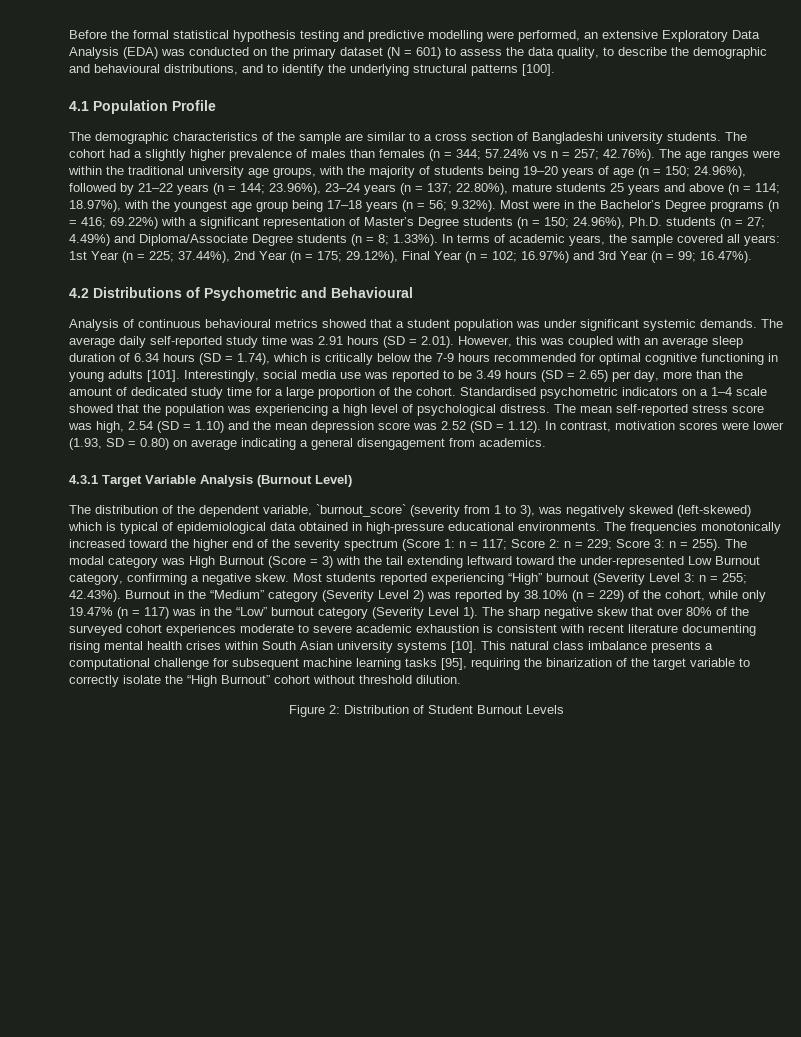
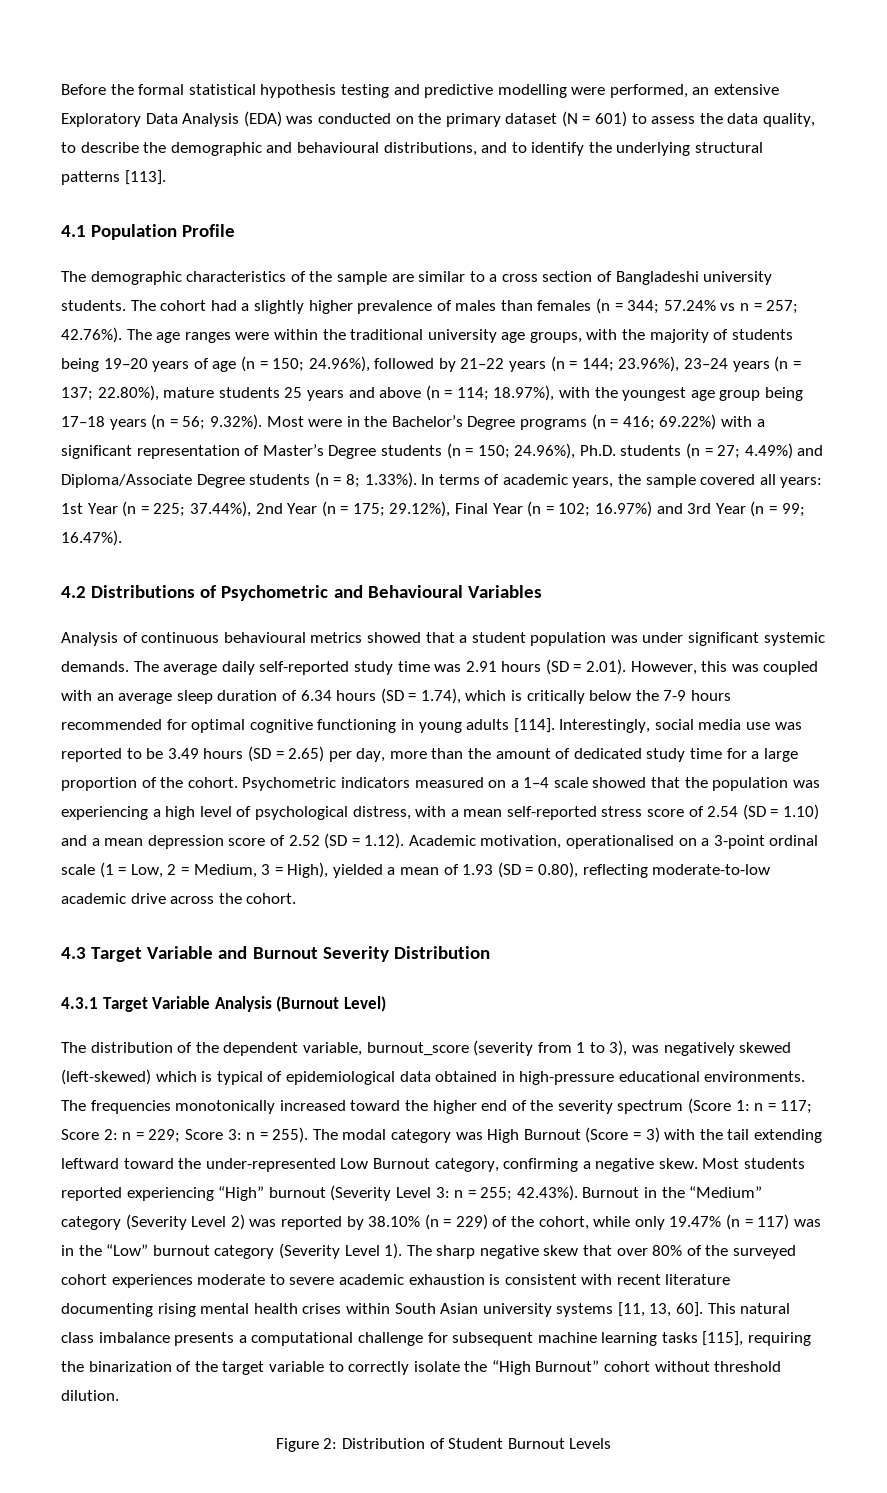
[522,64,555,76] [100]. -> [124,170,166,185] [113].
(413, 292) none -> [467,585,542,598] Variables
[147,370,180,382] [101]. -> [513,718,555,733] [114].
[460,387,678,399] Standardised psychometric indicators -> [242,777,484,791] Psychometric indicators measured
[500,404,576,413] distress. The -> [352,806,459,820] distress, with a
[68,421,124,433] was high, -> [688,806,704,817] of
[253,421,271,430] the -> [91,838,100,846] a
[413,423,437,430] was -> [269,835,285,846] of
[545,421,784,432] [69,438,546,450] In contrast, motivation scores were lower (1.93, SD = 0.80) on average indicating a general disengagement from academics. -> [408,835,819,849] [61,862,771,878] [61,893,297,904] [61,946,490,962] Academic motivation, operationalised on a 3-point ordinal scale (1 = Low, 2 = Medium, 3 = High), yielded a mean of 1.93 (SD = 0.80), reflecting moderate-to-low academic drive across the cohort. // 4.3 Target Variable and Burnout Severity Distribution
[316,504,406,517] `burnout_score` -> [366,1042,469,1056] burnout_score
[451,641,477,653] [10]. -> [617,1302,704,1317] [11, 13, 60].
[441,658,467,670] [95], -> [702,1331,744,1346] [115],

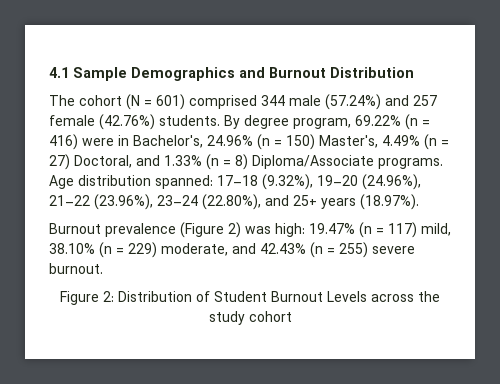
[61,84,780,98] [61,111,816,127] [61,142,764,156] [61,170,166,185] [61,224,236,240] [61,271,773,285] [61,298,799,314] [61,327,793,343] [61,356,801,372] [61,385,804,401] [61,414,765,430] [61,443,824,459] [61,472,823,488] [61,501,805,517] [61,530,122,546] [61,585,542,601] [61,632,825,646] [61,659,819,675] [61,688,732,704] [61,718,802,733] [61,746,798,762] [61,777,820,791] [61,804,820,820] [61,833,819,849] [61,862,771,878] [61,893,297,904] [61,946,490,962] [61,996,386,1012] [61,1040,792,1056] [61,1069,806,1085] [61,1098,813,1114] [61,1127,822,1143] [61,1158,806,1172] [61,1185,763,1201] [61,1214,821,1230] [61,1243,797,1259] [61,1274,731,1288] [61,1302,791,1317] [61,1331,812,1346] [61,1360,782,1375] [61,1390,119,1401] Before the formal statistical hypothesis testing and predictive modelling were performed, an extensive Exploratory Data Analysis (EDA) was conducted on the primary dataset (N = 601) to assess the data quality, to describe the demographic and behavioural distributions, and to identify the underlying structural patterns [113]. // 4.1 Population Profile // The demographic characteristics of the sample are similar to a cross section of Bangladeshi university students. The cohort had a slightly higher prevalence of males than females (n = 344; 57.24% vs n = 257; 42.76%). The age ranges were within the traditional university age groups, with the majority of students being 19–20 years of age (n = 150; 24.96%), followed by 21–22 years (n = 144; 23.96%), 23–24 years (n = 137; 22.80%), mature students 25 years and above (n = 114; 18.97%), with the youngest age group being 17–18 years (n = 56; 9.32%). Most were in the Bachelor’s Degree programs (n = 416; 69.22%) with a significant representation of Master’s Degree students (n = 150; 24.96%), Ph.D. students (n = 27; 4.49%) and Diploma/Associate Degree students (n = 8; 1.33%). In terms of academic years, the sample covered all years: 1st Year (n = 225; 37.44%), 2nd Year (n = 175; 29.12%), Final Year (n = 102; 16.97%) and 3rd Year (n = 99; 16.47%). // 4.2 Distributions of Psychometric and Behavioural Variables // Analysis of continuous behavioural metrics showed that a student population was under significant systemic demands. The average daily self-reported study time was 2.91 hours (SD = 2.01). However, this was coupled with an average sleep duration of 6.34 hours (SD = 1.74), which is critically below the 7-9 hours recommended for optimal cognitive functioning in young adults [114]. Interestingly, social media use was reported to be 3.49 hours (SD = 2.65) per day, more than the amount of dedicated study time for a large proportion of the cohort. Psychometric indicators measured on a 1–4 scale showed that the population was experiencing a high level of psychological distress, with a mean self-reported stress score of 2.54 (SD = 1.10) and a mean depression score of 2.52 (SD = 1.12). Academic motivation, operationalised on a 3-point ordinal scale (1 = Low, 2 = Medium, 3 = High), yielded a mean of 1.93 (SD = 0.80), reflecting moderate-to-low academic drive across the cohort. // 4.3 Target Variable and Burnout Severity Distribution // 4.3.1 Target Variable Analysis (Burnout Level) // The distribution of the dependent variable, burnout_score (severity from 1 to 3), was negatively skewed (left-skewed) which is typical of epidemiological data obtained in high-pressure educational environments. The frequencies monotonically increased toward the higher end of the severity spectrum (Score 1: n = 117; Score 2: n = 229; Score 3: n = 255). The modal category was High Burnout (Score = 3) with the tail extending leftward toward the under-represented Low Burnout category, confirming a negative skew. Most students reported experiencing “High” burnout (Severity Level 3: n = 255; 42.43%). Burnout in the “Medium” category (Severity Level 2) was reported by 38.10% (n = 229) of the cohort, while only 19.47% (n = 117) was in the “Low” burnout category (Severity Level 1). The sharp negative skew that over 80% of the surveyed cohort experiences moderate to severe academic exhaustion is consistent with recent literature documenting rising mental health crises within South Asian university systems [11, 13, 60]. This natural class imbalance presents a computational challenge for subsequent machine learning tasks [115], requiring the binarization of the target variable to correctly isolate the “High Burnout” cohort without threshold dilution. -> [49,67,414,81] [49,94,437,110] [49,114,430,130] [49,134,449,150] [49,154,443,170] [49,174,421,190] [49,194,419,210] [49,222,451,238] [49,242,415,258] [49,263,103,274] 4.1 Sample Demographics and Burnout Distribution // The cohort (N = 601) comprised 344 male (57.24%) and 257 female (42.76%) students. By degree program, 69.22% (n = 416) were in Bachelor's, 24.96% (n = 150) Master's, 4.49% (n = 27) Doctoral, and 1.33% (n = 8) Diploma/Associate programs. Age distribution spanned: 17–18 (9.32%), 19–20 (24.96%), 21–22 (23.96%), 23–24 (22.80%), and 25+ years (18.97%). // Burnout prevalence (Figure 2) was high: 19.47% (n = 117) mild, 38.10% (n = 229) moderate, and 42.43% (n = 255) severe burnout.
(612, 1443) none -> [371,291,440,302] [208,311,292,325] across the study cohort

